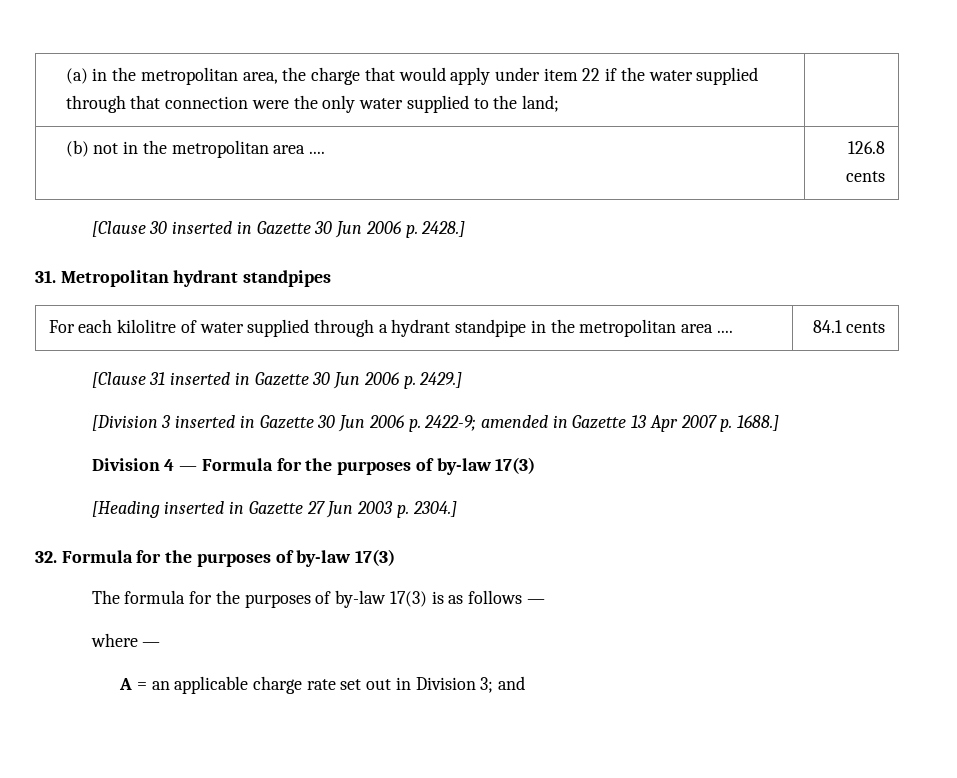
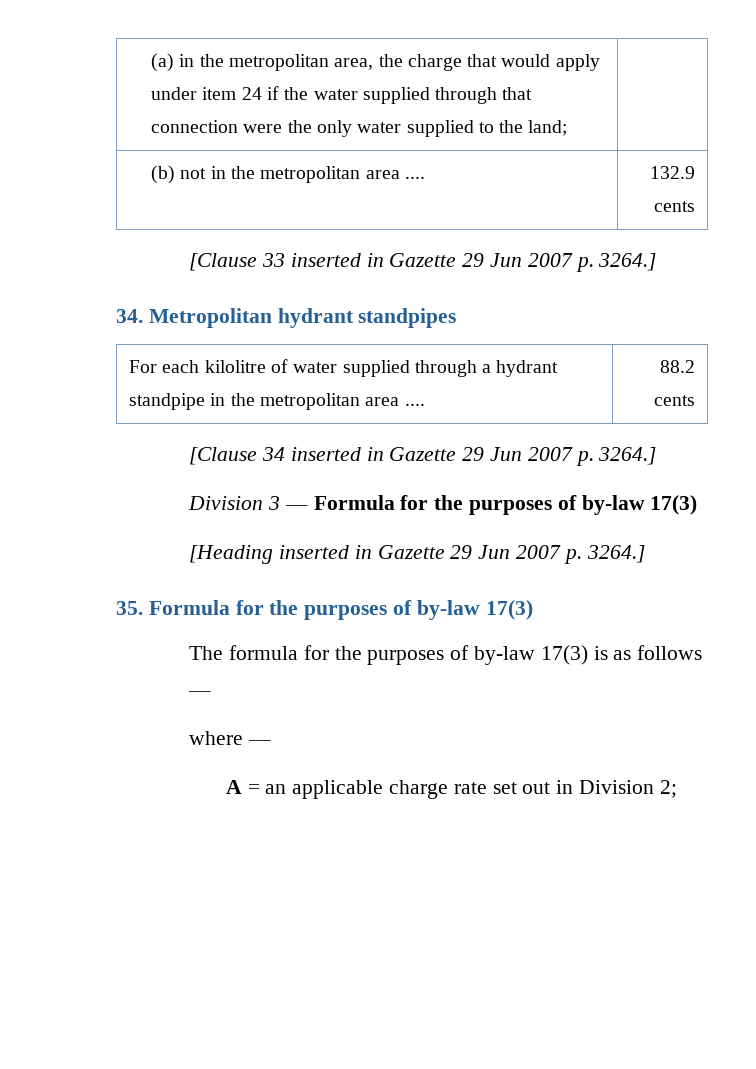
[582,68,601,81] 22 -> [241,87,262,100] 24
[848,141,886,154] [846,171,886,182] [91,221,466,238] [35,270,56,283] 126.8 cents // [Clause 30 inserted in Gazette 30 Jun 2006 p. 2428.] // 31. -> [649,166,695,179] [653,201,695,212] [189,253,657,272] [116,309,143,323] 132.9 cents // [Clause 33 inserted in Gazette 29 Jun 2007 p. 3264.] // 34.
[812,320,886,333] [91,372,463,389] [91,415,780,432] [91,458,175,471] 84.1 cents // [Clause 31 inserted in Gazette 30 Jun 2006 p. 2429.] // [Division 3 inserted in Gazette 30 Jun 2006 p. 2422-9; amended in Gazette 13 Apr 2007 p. 1688.] // Division 4 -> [659,360,695,373] [653,395,695,406] [189,447,657,466] [188,496,281,510] 88.2 cents // [Clause 34 inserted in Gazette 29 Jun 2007 p. 3264.] // Division 3
[306,501,457,518] [35,551,57,563] 27 Jun 2003 p. 2304.] // 32. -> [450,545,645,564] [116,601,143,615] 29 Jun 2007 p. 3264.] // 35.
[480,676,526,693] 3; and -> [659,780,677,798] 2;

